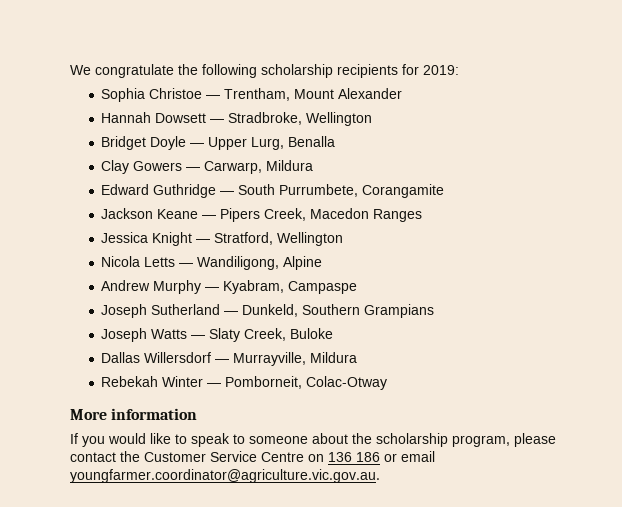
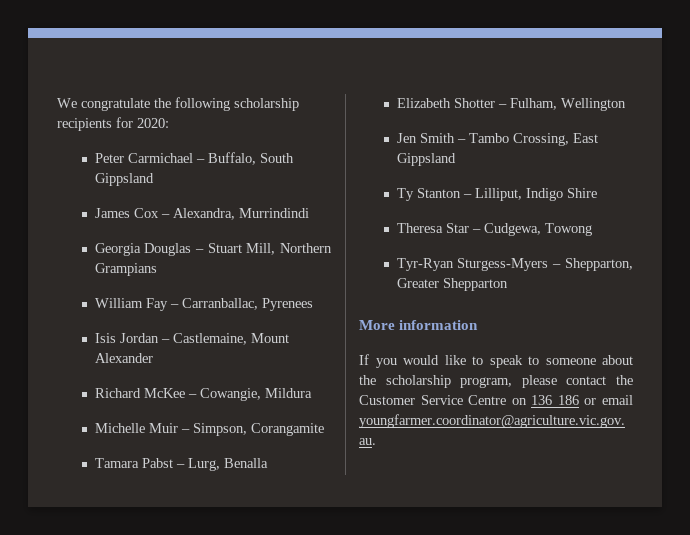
[423,65,459,75] [101,88,403,102] [101,112,373,126] [101,136,336,150] [101,160,314,174] [101,184,445,198] [101,208,423,222] [101,232,344,246] [101,256,323,270] [101,280,358,294] [101,304,435,318] [101,328,334,342] [101,352,358,366] [101,376,388,390] 2019: // Sophia Christoe — Trentham, Mount Alexander // Hannah Dowsett — Stradbroke, Wellington // Bridget Doyle — Upper Lurg, Benalla // Clay Gowers — Carwarp, Mildura // Edward Guthridge — South Purrumbete, Corangamite // Jackson Keane — Pipers Creek, Macedon Ranges // Jessica Knight — Stratford, Wellington // Nicola Letts — Wandiligong, Alpine // Andrew Murphy — Kyabram, Campaspe // Joseph Sutherland — Dunkeld, Southern Grampians // Joseph Watts — Slaty Creek, Buloke // Dallas Willersdorf — Murrayville, Mildura // Rebekah Winter — Pomborneit, Colac-Otway -> [137,118,169,128] [94,152,294,165] [94,173,154,186] [94,208,309,220] [94,243,332,256] [94,263,157,276] [94,298,313,311] [94,333,289,345] [94,353,153,363] [94,388,312,401] [94,423,324,436] [94,458,268,471] [396,98,626,111] [396,133,598,146] [396,153,456,166] [396,188,597,201] [396,223,592,236] [396,258,633,271] [396,278,508,291] 2020: // Peter Carmichael – Buffalo, South Gippsland // James Cox – Alexandra, Murrindindi // Georgia Douglas – Stuart Mill, Northern Grampians // William Fay – Carranballac, Pyrenees // Isis Jordan – Castlemaine, Mount Alexander // Richard McKee – Cowangie, Mildura // Michelle Muir – Simpson, Corangamite // Tamara Pabst – Lurg, Benalla // Elizabeth Shotter – Fulham, Wellington // Jen Smith – Tambo Crossing, East Gippsland // Ty Stanton – Lilliput, Indigo Shire // Theresa Star – Cudgewa, Towong // Tyr-Ryan Sturgess-Myers – Shepparton, Greater Shepparton

